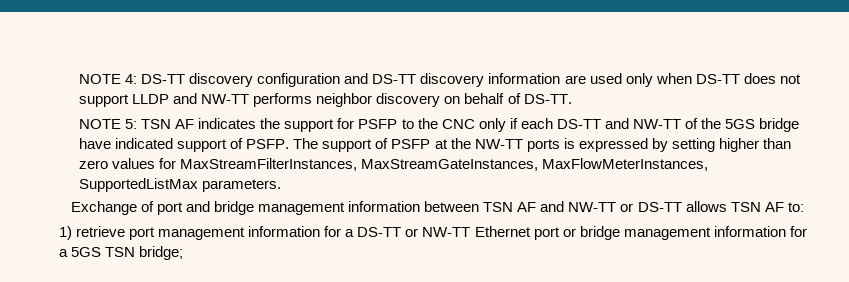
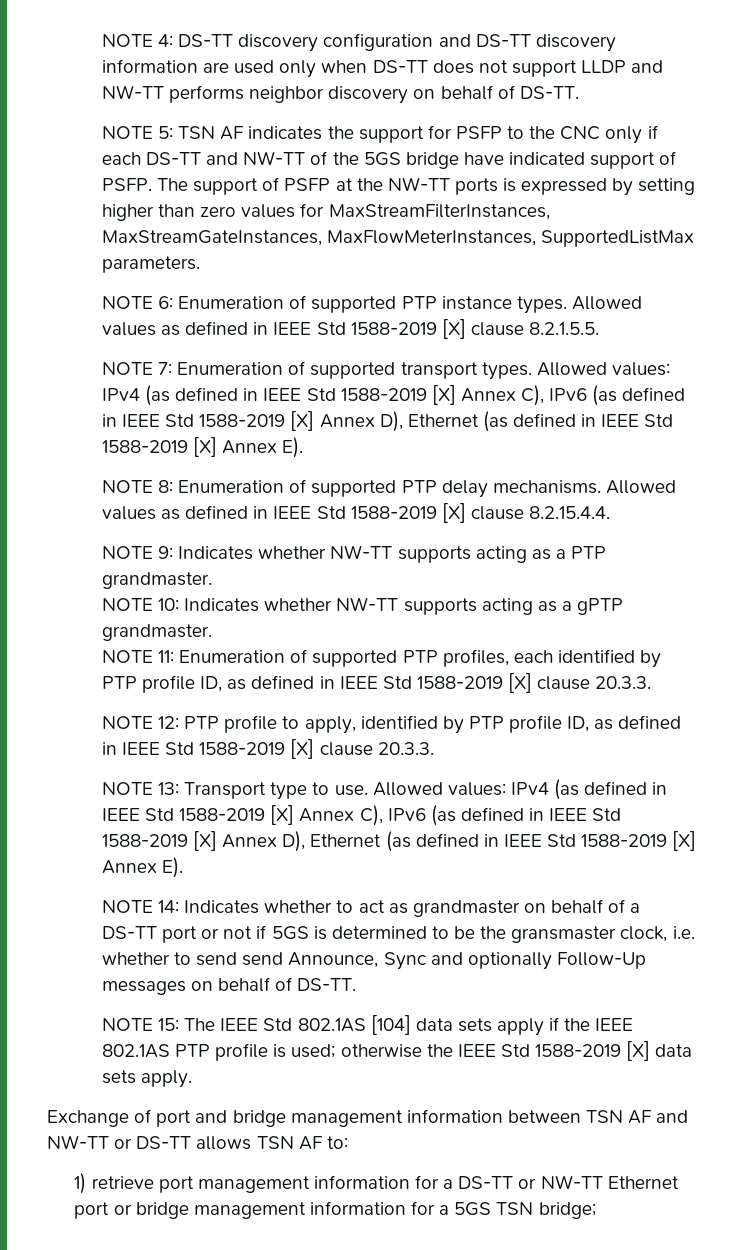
(282, 185) none -> [101,295,642,314] [101,319,600,339] [101,361,670,380] [101,385,686,406] [101,411,674,432] [101,437,304,458] [101,479,676,498] [101,503,611,523] [101,545,607,563] [101,572,212,589] [101,597,624,615] [101,624,212,641] [101,649,662,668] [101,673,652,693] [101,715,682,734] [101,739,434,759] [101,779,668,800] [101,805,622,826] [101,831,697,852] [101,857,184,878] [101,899,641,917] [101,925,695,943] [101,952,646,970] [101,977,357,995] [101,1015,634,1036] [101,1041,693,1061] [101,1070,193,1088] // NOTE 6: Enumeration of supported PTP instance types. Allowed values as defined in IEEE Std 1588-2019 [X] clause 8.2.1.5.5. // NOTE 7: Enumeration of supported transport types. Allowed values: IPv4 (as defined in IEEE Std 1588-2019 [X] Annex C), IPv6 (as defined in IEEE Std 1588-2019 [X] Annex D), Ethernet (as defined in IEEE Std 1588-2019 [X] Annex E). // NOTE 8: Enumeration of supported PTP delay mechanisms. Allowed values as defined in IEEE Std 1588-2019 [X] clause 8.2.15.4.4. // NOTE 9: Indicates whether NW-TT supports acting as a PTP grandmaster. // NOTE 10: Indicates whether NW-TT supports acting as a gPTP grandmaster. // NOTE 11: Enumeration of supported PTP profiles, each identified by PTP profile ID, as defined in IEEE Std 1588-2019 [X] clause 20.3.3. // NOTE 12: PTP profile to apply, identified by PTP profile ID, as defined in IEEE Std 1588-2019 [X] clause 20.3.3. // NOTE 13: Transport type to use. Allowed values: IPv4 (as defined in IEEE Std 1588-2019 [X] Annex C), IPv6 (as defined in IEEE Std 1588-2019 [X] Annex D), Ethernet (as defined in IEEE Std 1588-2019 [X] Annex E). // NOTE 14: Indicates whether to act as grandmaster on behalf of a DS-TT port or not if 5GS is determined to be the gransmaster clock, i.e. whether to send send Announce, Sync and optionally Follow-Up messages on behalf of DS-TT. // NOTE 15: The IEEE Std 802.1AS [104] data sets apply if the IEEE 802.1AS PTP profile is used; otherwise the IEEE Std 1588-2019 [X] data sets apply.

